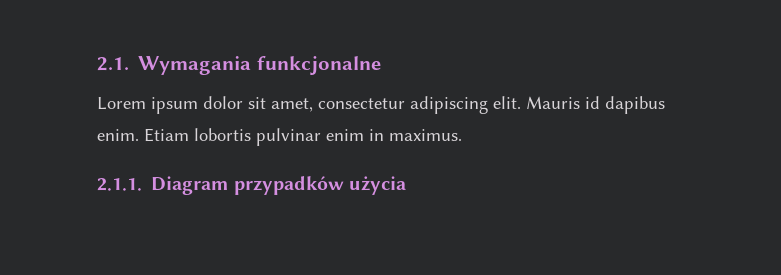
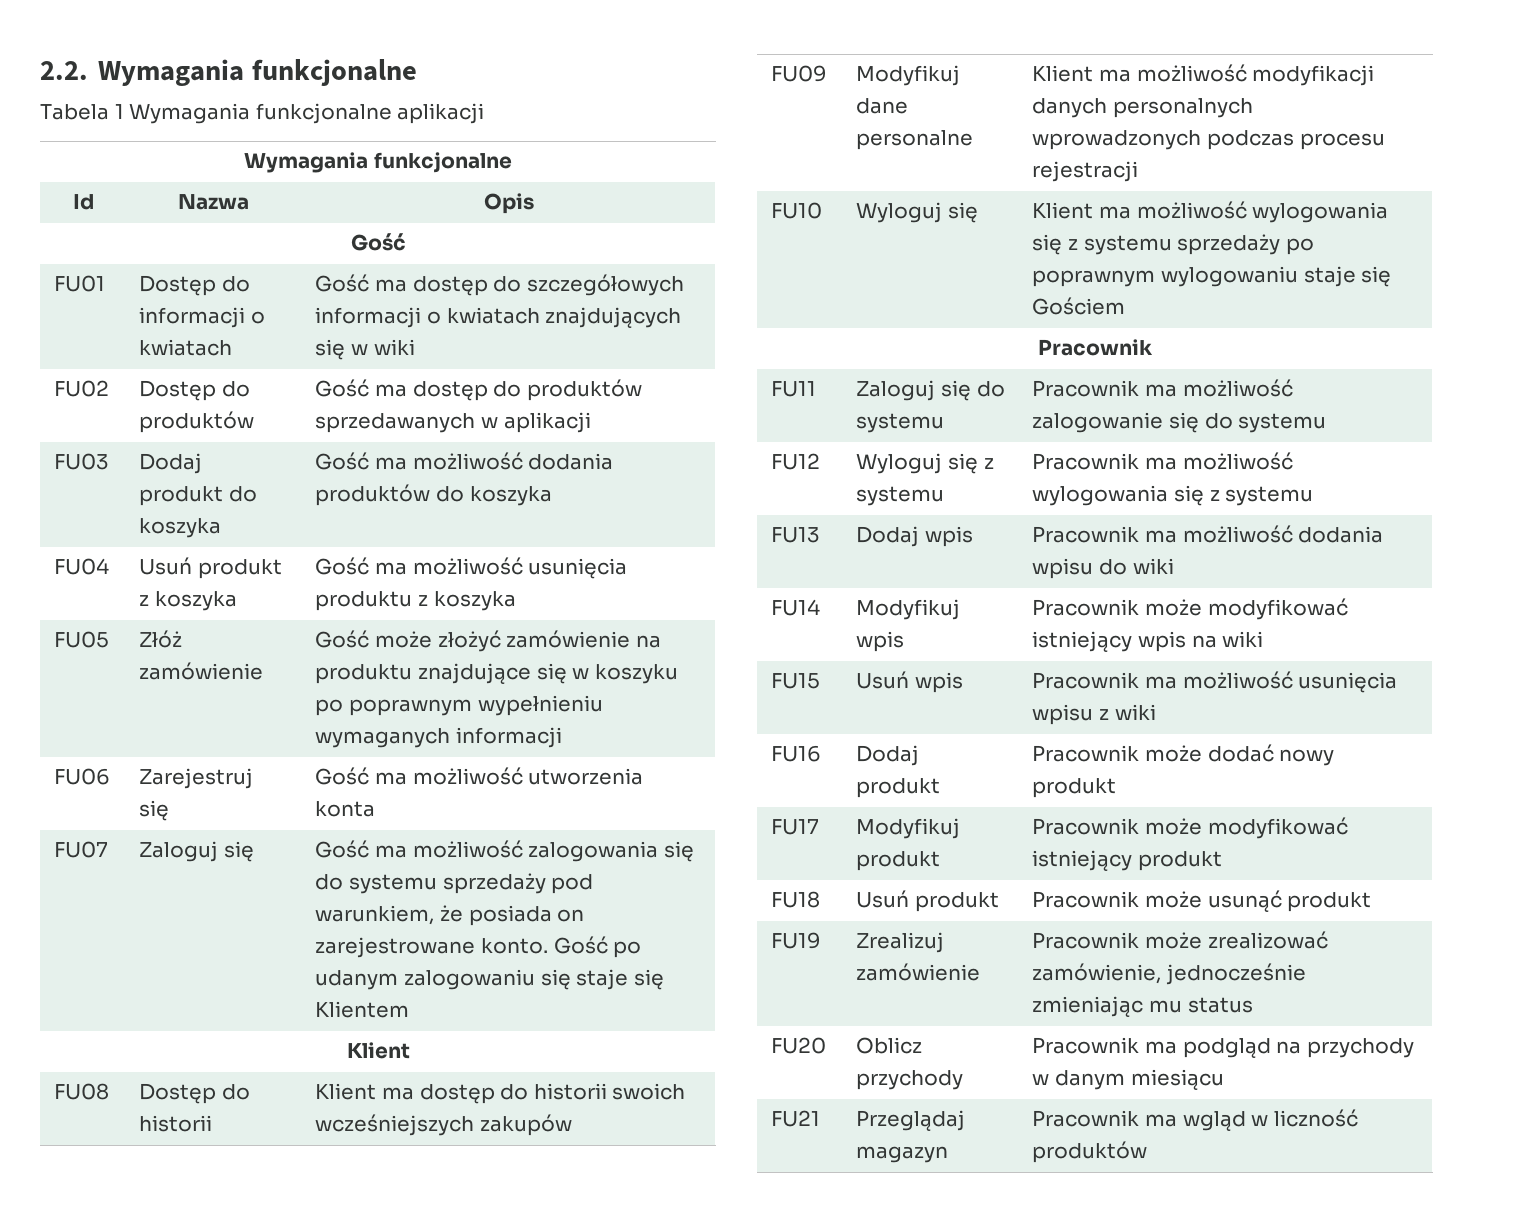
[97,56,381,75] [97,96,665,114] [97,128,462,146] [97,176,406,195] 2.1. Wymagania funkcjonalne // Lorem ipsum dolor sit amet, consectetur adipiscing elit. Mauris id dapibus enim. Etiam lobortis pulvinar enim in maximus. // 2.1.1. Diagram przypadków użycia -> [40,59,417,86] [40,103,485,124] [244,152,512,173] [72,194,94,210] [178,194,249,210] [483,193,534,214] [350,233,406,251] [54,275,106,292] [139,275,250,296] [139,307,265,328] [139,339,233,356] [315,274,684,296] [315,307,682,328] [315,339,415,360] [54,380,110,397] [139,380,250,401] [139,411,255,433] [315,379,642,401] [315,412,591,433] [54,453,110,470] [139,453,203,474] [139,486,257,506] [139,518,222,538] [315,452,614,470] [315,484,552,506] [54,558,110,575] [139,557,282,579] [139,591,237,611] [315,557,628,579] [315,591,516,611] [54,631,110,648] [139,630,183,648] [139,662,264,680] [315,630,661,652] [315,663,678,684] [315,695,603,716] [315,727,562,748] [54,768,111,785] [139,768,254,789] [139,800,170,821] [315,767,644,785] [315,801,376,817] [54,841,109,858] [139,841,254,862] [315,840,694,862] [315,873,594,894] [315,905,585,926] [315,936,642,958] [315,969,664,990] [315,1001,410,1018] [346,1042,410,1059] [54,1083,110,1100] [139,1083,250,1104] [139,1115,213,1132] [315,1083,686,1104] [315,1114,572,1136] [771,65,828,82] [856,65,961,86] [856,98,909,114] [856,130,974,150] [1032,64,1375,86] [1032,98,1253,118] [1032,130,1385,150] [1032,161,1139,182] [771,202,823,219] [856,202,978,223] [1032,201,1389,223] [1032,234,1314,255] [1032,266,1392,287] [1032,297,1126,315] [1038,339,1153,356] [771,381,817,397] [856,380,1005,401] [856,413,945,433] [1032,379,1293,397] [1032,412,1327,433] [771,453,821,470] [856,453,994,474] [856,486,945,506] [1032,452,1293,470] [1032,485,1314,506] [771,527,821,543] [856,526,973,547] [1032,525,1384,543] [1032,558,1174,579] [771,599,821,616] [856,599,961,620] [856,631,905,652] [1032,598,1348,620] [1032,631,1264,652] [771,673,821,689] [856,671,963,693] [1032,671,1398,693] [1032,704,1156,725] [771,745,822,762] [856,745,920,766] [856,778,941,798] [1032,744,1335,766] [1032,778,1117,798] [771,819,820,835] [856,818,961,839] [856,851,941,871] [1032,817,1348,839] [1032,850,1222,871] [771,891,821,908] [856,890,999,912] [1032,890,1372,912] [771,932,822,949] [856,932,945,953] [856,963,981,981] [1032,931,1328,949] [1032,963,1306,985] [1032,996,1253,1017] [771,1037,827,1054] [856,1037,923,1054] [856,1070,964,1090] [1032,1037,1414,1058] [1032,1069,1224,1090] [771,1110,821,1127] [856,1110,966,1131] [856,1146,949,1163] [1032,1109,1358,1131] [1032,1141,1148,1163] 2.2. Wymagania funkcjonalne // Tabela 1 Wymagania funkcjonalne aplikacji // Wymagania funkcjonalne // Id | Nazwa | Opis // Gość // FU01 | Dostęp do informacji o kwiatach | Gość ma dostęp do szczegółowych informacji o kwiatach znajdujących się w wiki // FU02 | Dostęp do produktów | Gość ma dostęp do produktów sprzedawanych w aplikacji // FU03 | Dodaj produkt do koszyka | Gość ma możliwość dodania produktów do koszyka // FU04 | Usuń produkt z koszyka | Gość ma możliwość usunięcia produktu z koszyka // FU05 | Złóż zamówienie | Gość może złożyć zamówienie na produktu znajdujące się w koszyku po poprawnym wypełnieniu wymaganych informacji // FU06 | Zarejestruj się | Gość ma możliwość utworzenia konta // FU07 | Zaloguj się | Gość ma możliwość zalogowania się do systemu sprzedaży pod warunkiem, że posiada on zarejestrowane konto. Gość po udanym zalogowaniu się staje się Klientem // Klient // FU08 | Dostęp do historii | Klient ma dostęp do historii swoich wcześniejszych zakupów // FU09 | Modyfikuj dane personalne | Klient ma możliwość modyfikacji danych personalnych wprowadzonych podczas procesu rejestracji // FU10 | Wyloguj się | Klient ma możliwość wylogowania się z systemu sprzedaży po poprawnym wylogowaniu staje się Gościem // Pracownik // FU11 | Zaloguj się do systemu | Pracownik ma możliwość zalogowanie się do systemu // FU12 | Wyloguj się z systemu | Pracownik ma możliwość wylogowania się z systemu // FU13 | Dodaj wpis | Pracownik ma możliwość dodania wpisu do wiki // FU14 | Modyfikuj wpis | Pracownik może modyfikować istniejący wpis na wiki // FU15 | Usuń wpis | Pracownik ma możliwość usunięcia wpisu z wiki // FU16 | Dodaj produkt | Pracownik może dodać nowy produkt // FU17 | Modyfikuj produkt | Pracownik może modyfikować istniejący produkt // FU18 | Usuń produkt | Pracownik może usunąć produkt // FU19 | Zrealizuj zamówienie | Pracownik może zrealizować zamówienie, jednocześnie zmieniając mu status // FU20 | Oblicz przychody | Pracownik ma podgląd na przychody w danym miesiącu // FU21 | Przeglądaj magazyn | Pracownik ma wgląd w liczność produktów

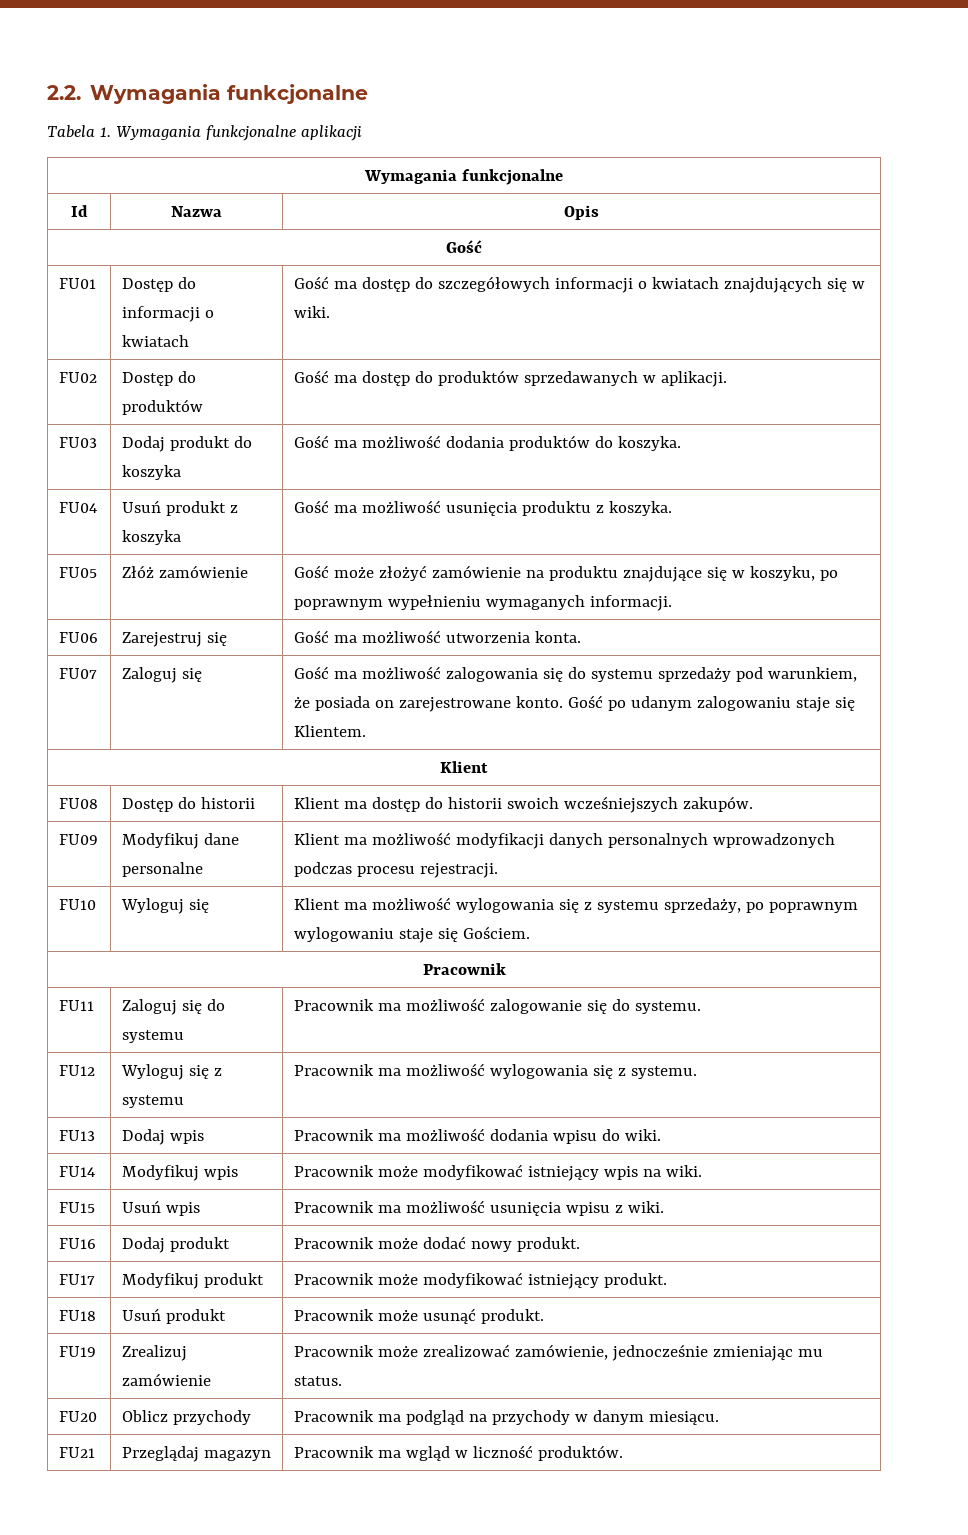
[114,104,124,119] 1 -> [99,127,111,137] 1.
[373,339,415,355] wiki -> [293,306,330,318] wiki.
[503,412,591,433] aplikacji -> [660,371,727,387] aplikacji.
[469,486,552,506] koszyka -> [617,436,681,451] koszyka.
[433,591,516,611] koszyka -> [608,501,672,516] koszyka.
[594,664,678,684] koszyku -> [749,566,815,581] koszyku,
[455,727,562,748] informacji -> [589,595,672,611] informacji.
[315,801,376,817] konta -> [534,631,581,643] konta.
[540,969,664,990] [315,1001,410,1018] się staje się Klientem -> [795,697,855,712] [293,725,366,737] staje się Klientem.
[479,1114,572,1136] zakupów -> [682,796,753,812] zakupów.
[1032,161,1139,182] rejestracji -> [419,863,498,878] rejestracji.
[1177,234,1281,255] sprzedaży -> [663,898,741,913] sprzedaży,
[1032,297,1126,315] Gościem -> [462,926,530,939] Gościem.
[1238,413,1327,433] systemu -> [634,1001,701,1014] systemu.
[1225,486,1314,506] systemu -> [630,1066,697,1079] systemu.
[1132,558,1174,574] wiki -> [624,1129,661,1141] wiki.
[1222,631,1264,647] wiki -> [665,1165,702,1177] wiki.
[1114,704,1156,720] wiki -> [627,1201,664,1213] wiki.
[1032,778,1117,798] produkt -> [516,1237,580,1252] produkt.
[1137,851,1222,871] produkt -> [603,1273,667,1288] produkt.
[1287,892,1372,912] produkt -> [480,1309,544,1324] produkt.
[1187,997,1253,1013] status -> [293,1376,342,1386] status.
[1130,1069,1224,1090] miesiącu -> [648,1411,719,1425] miesiącu.
[1032,1141,1148,1163] produktów -> [537,1445,623,1461] produktów.

